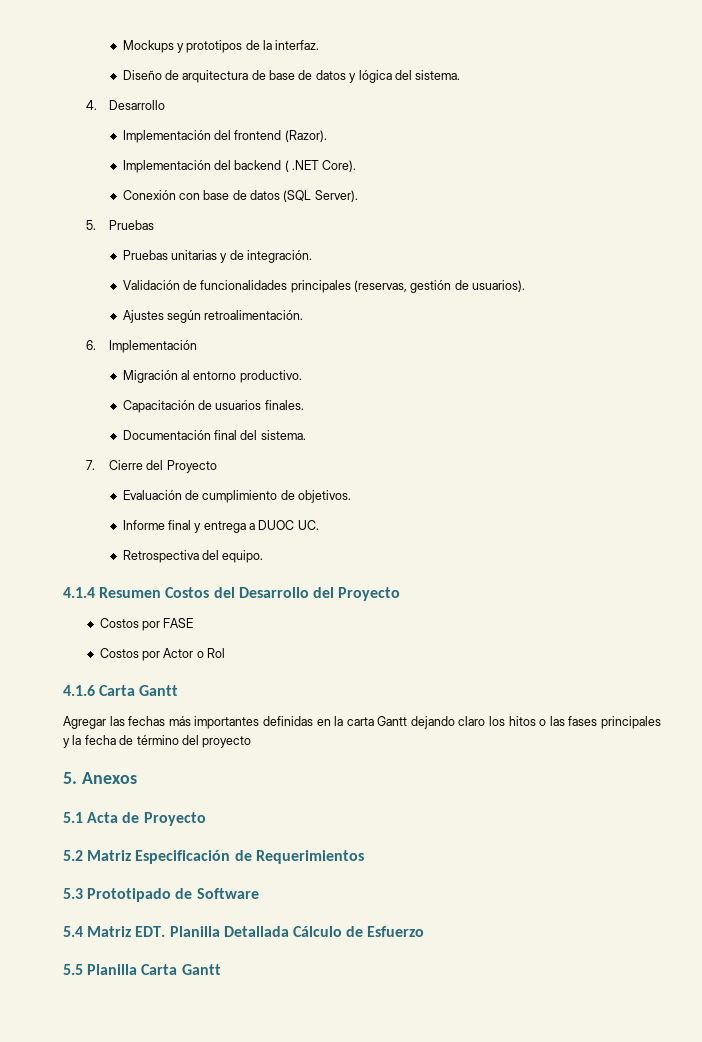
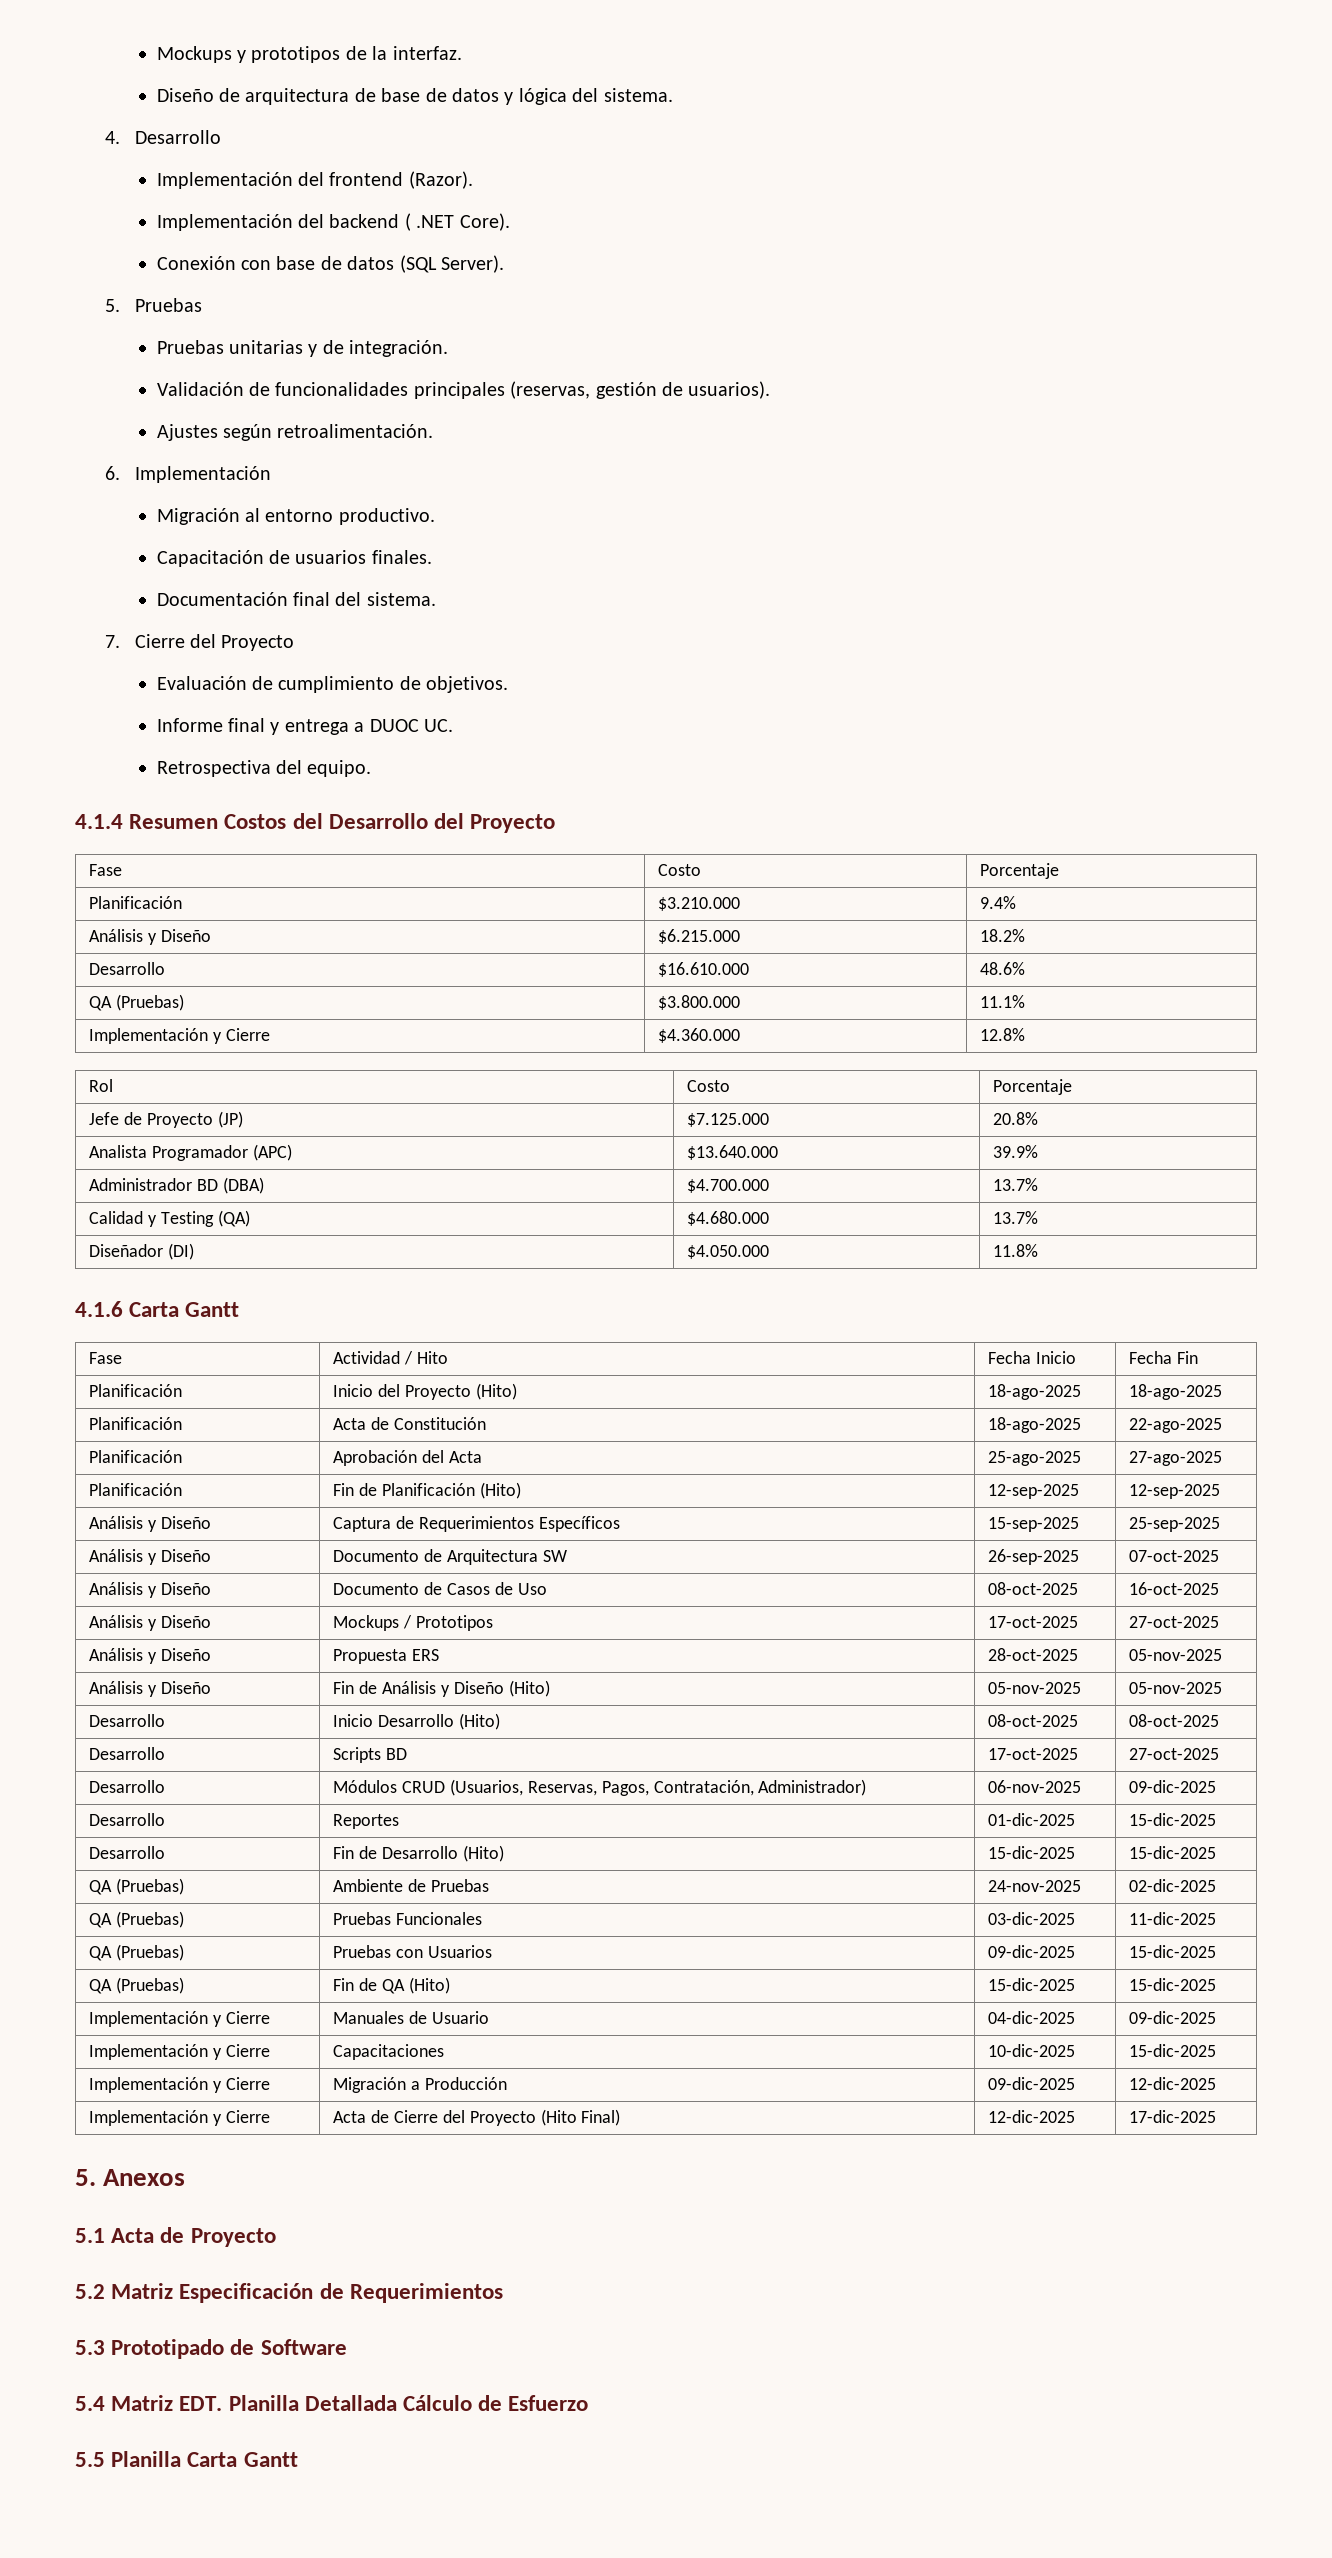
[99,618,194,631] [99,648,226,661] [63,685,179,696] [63,716,661,729] [63,735,252,748] // Costos por FASE // Costos por Actor o Rol // 4.1.6 Carta Gantt // Agregar las fechas más importantes definidas en la carta Gantt dejando claro los hitos o las fases principales y la fecha de término del proyecto -> [89,864,123,876] [658,864,702,876] [980,863,1060,879] [89,896,183,909] [658,897,741,911] [980,896,1017,909] [89,929,211,945] [658,929,741,944] [980,929,1026,942] [89,962,166,975] [658,962,750,977] [980,962,1026,975] [89,994,185,1011] [658,995,741,1010] [980,995,1026,1008] [89,1028,270,1044] [658,1028,741,1043] [980,1028,1026,1041] [89,1079,114,1092] [687,1080,731,1092] [993,1079,1073,1095] [89,1111,243,1128] [687,1113,770,1127] [993,1112,1039,1125] [89,1144,292,1161] [687,1145,779,1160] [993,1145,1039,1158] [89,1177,264,1194] [687,1179,770,1193] [993,1178,1039,1191] [89,1210,250,1227] [687,1211,770,1226] [993,1211,1039,1224] [89,1243,195,1260] [687,1245,770,1259] [993,1244,1039,1257] [75,1301,240,1317] [89,1352,123,1364] [333,1351,448,1365] [988,1351,1077,1364] [1129,1351,1199,1364] [89,1384,183,1397] [333,1383,517,1400] [988,1384,1082,1400] [1129,1384,1223,1400] [89,1417,183,1430] [333,1417,486,1430] [988,1417,1082,1433] [1129,1418,1223,1433] [89,1450,183,1463] [333,1450,482,1466] [988,1451,1082,1466] [1129,1451,1223,1466] [89,1483,183,1496] [333,1482,521,1499] [988,1484,1080,1499] [1129,1484,1221,1499] [89,1516,211,1532] [333,1516,620,1532] [988,1517,1080,1532] [1129,1517,1221,1532] [89,1549,211,1565] [333,1549,567,1565] [988,1549,1080,1565] [1129,1550,1220,1562] [89,1582,211,1598] [333,1582,547,1595] [988,1582,1079,1595] [1129,1582,1220,1595] [89,1615,211,1631] [333,1615,493,1631] [988,1616,1079,1628] [1129,1616,1220,1628] [89,1648,211,1664] [333,1649,440,1664] [988,1648,1079,1661] [1129,1649,1223,1661] [89,1681,211,1697] [333,1680,550,1697] [988,1682,1082,1694] [1129,1682,1223,1694] [89,1714,166,1727] [333,1713,500,1730] [988,1714,1079,1727] [1129,1714,1220,1727] [89,1747,166,1760] [333,1747,408,1763] [988,1748,1079,1760] [1129,1748,1220,1760] [89,1780,166,1793] [333,1779,867,1796] [988,1780,1082,1793] [1129,1780,1217,1793] [89,1813,166,1826] [333,1814,400,1829] [988,1813,1076,1826] [1129,1813,1217,1826] [89,1846,166,1859] [333,1845,504,1862] [988,1846,1076,1859] [1129,1846,1217,1859] [89,1878,185,1895] [333,1879,489,1892] [988,1880,1082,1892] [1129,1879,1217,1892] [89,1911,185,1928] [333,1912,483,1925] [988,1912,1076,1925] [1129,1912,1217,1925] [89,1944,185,1961] [333,1945,492,1958] [988,1945,1076,1958] [1129,1945,1217,1958] [89,1977,185,1994] [333,1977,450,1994] [988,1978,1076,1991] [1129,1978,1217,1991] [89,2011,270,2027] [333,2011,489,2024] [988,2011,1076,2024] [1129,2011,1217,2024] [89,2044,270,2060] [333,2044,445,2060] [988,2044,1076,2057] [1129,2044,1217,2057] [89,2077,270,2093] [333,2077,507,2093] [988,2077,1076,2090] [1129,2077,1217,2090] [89,2110,270,2126] [333,2109,621,2126] [988,2110,1076,2123] [1129,2110,1217,2123] // Fase | Costo | Porcentaje // Planificación | $3.210.000 | 9.4% // Análisis y Diseño | $6.215.000 | 18.2% // Desarrollo | $16.610.000 | 48.6% // QA (Pruebas) | $3.800.000 | 11.1% // Implementación y Cierre | $4.360.000 | 12.8% // Rol | Costo | Porcentaje // Jefe de Proyecto (JP) | $7.125.000 | 20.8% // Analista Programador (APC) | $13.640.000 | 39.9% // Administrador BD (DBA) | $4.700.000 | 13.7% // Calidad y Testing (QA) | $4.680.000 | 13.7% // Diseñador (DI) | $4.050.000 | 11.8% // 4.1.6 Carta Gantt // Fase | Actividad / Hito | Fecha Inicio | Fecha Fin // Planificación | Inicio del Proyecto (Hito) | 18-ago-2025 | 18-ago-2025 // Planificación | Acta de Constitución | 18-ago-2025 | 22-ago-2025 // Planificación | Aprobación del Acta | 25-ago-2025 | 27-ago-2025 // Planificación | Fin de Planificación (Hito) | 12-sep-2025 | 12-sep-2025 // Análisis y Diseño | Captura de Requerimientos Específicos | 15-sep-2025 | 25-sep-2025 // Análisis y Diseño | Documento de Arquitectura SW | 26-sep-2025 | 07-oct-2025 // Análisis y Diseño | Documento de Casos de Uso | 08-oct-2025 | 16-oct-2025 // Análisis y Diseño | Mockups / Prototipos | 17-oct-2025 | 27-oct-2025 // Análisis y Diseño | Propuesta ERS | 28-oct-2025 | 05-nov-2025 // Análisis y Diseño | Fin de Análisis y Diseño (Hito) | 05-nov-2025 | 05-nov-2025 // Desarrollo | Inicio Desarrollo (Hito) | 08-oct-2025 | 08-oct-2025 // Desarrollo | Scripts BD | 17-oct-2025 | 27-oct-2025 // Desarrollo | Módulos CRUD (Usuarios, Reservas, Pagos, Contratación, Administrador) | 06-nov-2025 | 09-dic-2025 // Desarrollo | Reportes | 01-dic-2025 | 15-dic-2025 // Desarrollo | Fin de Desarrollo (Hito) | 15-dic-2025 | 15-dic-2025 // QA (Pruebas) | Ambiente de Pruebas | 24-nov-2025 | 02-dic-2025 // QA (Pruebas) | Pruebas Funcionales | 03-dic-2025 | 11-dic-2025 // QA (Pruebas) | Pruebas con Usuarios | 09-dic-2025 | 15-dic-2025 // QA (Pruebas) | Fin de QA (Hito) | 15-dic-2025 | 15-dic-2025 // Implementación y Cierre | Manuales de Usuario | 04-dic-2025 | 09-dic-2025 // Implementación y Cierre | Capacitaciones | 10-dic-2025 | 15-dic-2025 // Implementación y Cierre | Migración a Producción | 09-dic-2025 | 12-dic-2025 // Implementación y Cierre | Acta de Cierre del Proyecto (Hito Final) | 12-dic-2025 | 17-dic-2025

